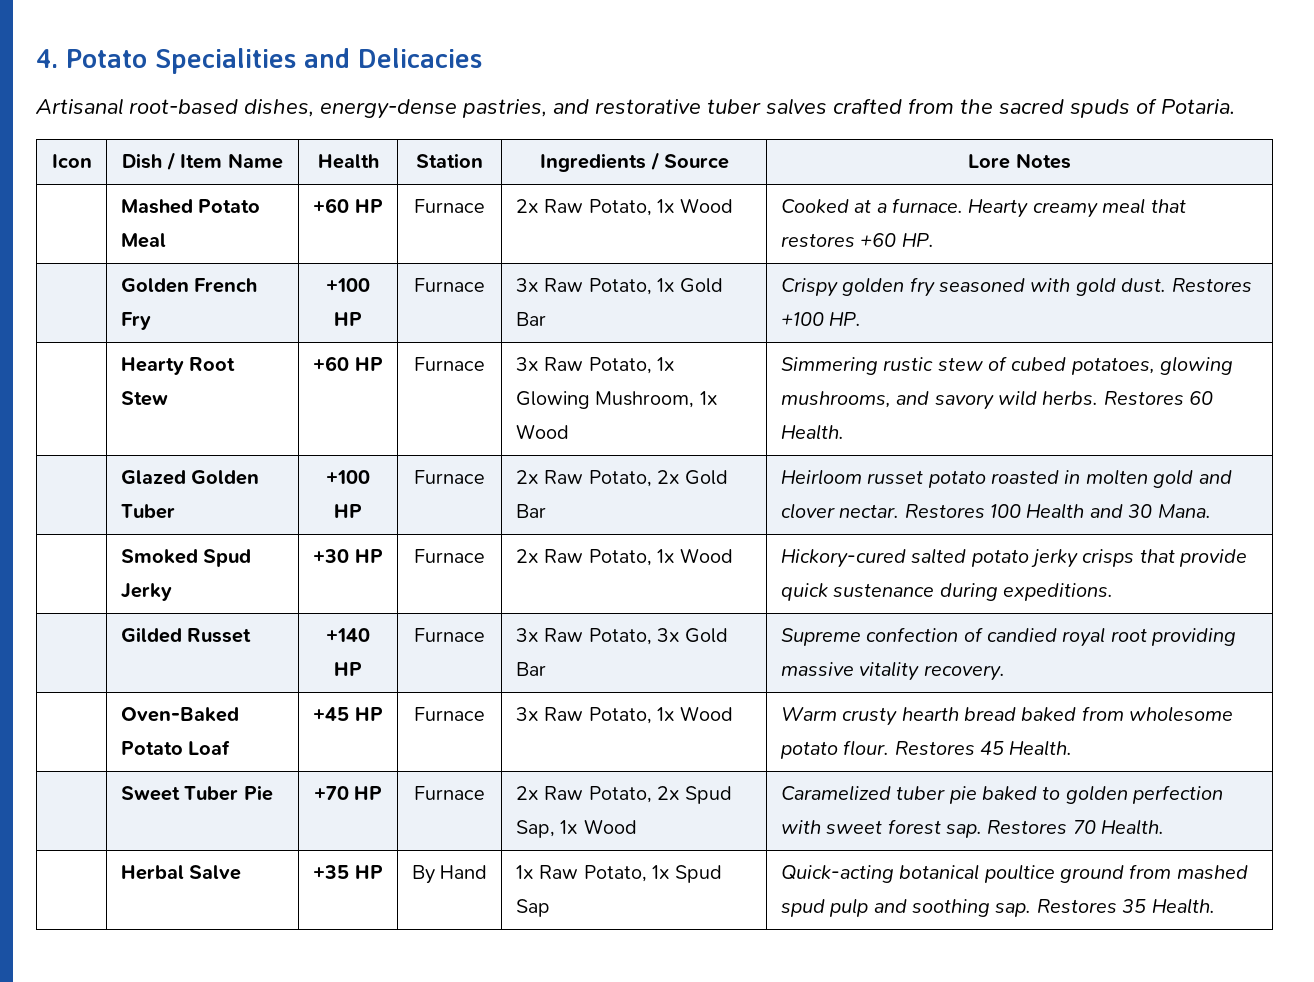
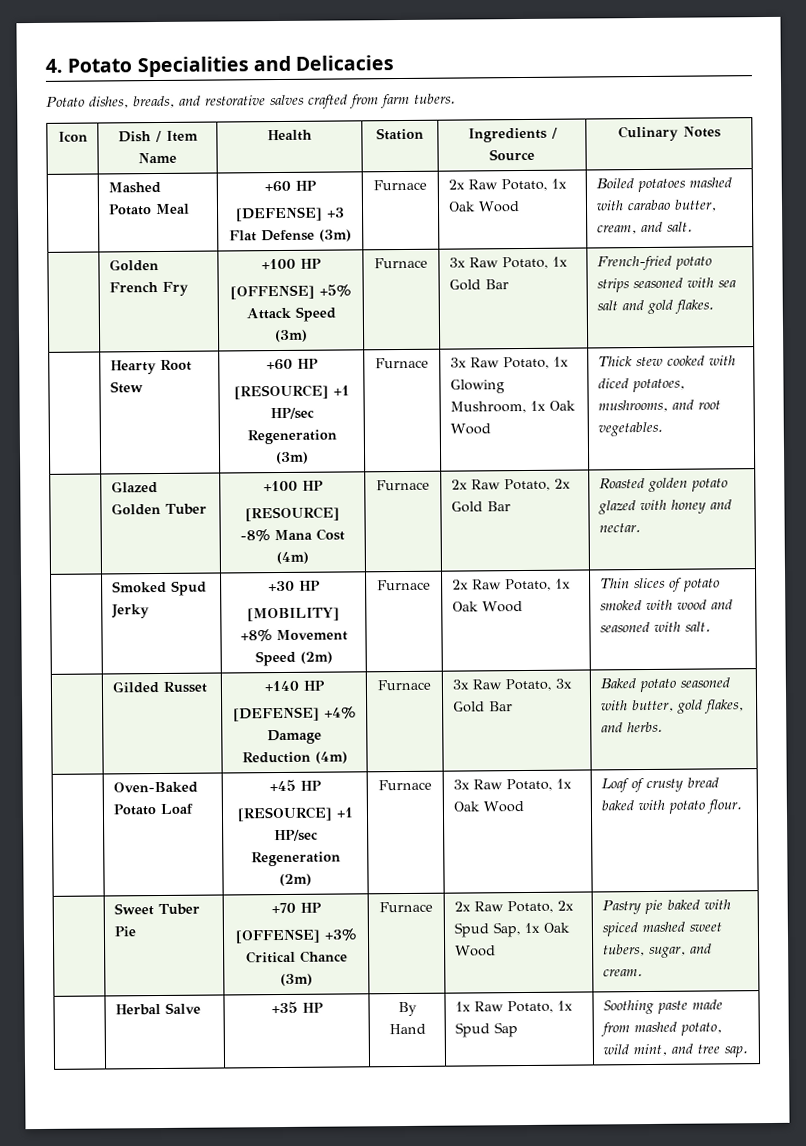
[35,98,547,119] Artisanal root-based dishes, energy-dense pastries, -> [46,95,175,109] Potato dishes, breads,
[707,99,761,114] tuber -> (266, 100) none
[960,98,1235,118] the sacred spuds of Potaria. -> [380,93,456,109] farm tubers.
[968,154,1010,169] Lore -> [617,125,679,142] Culinary
[414,199,485,213] [515,198,734,216] [780,198,1186,218] [780,233,934,247] | Furnace | 2x Raw Potato, 1x Wood | Cooked at a furnace. Hearty creamy meal that restores +60 HP. -> [235,206,346,222] [229,229,353,242] [373,179,428,191] [447,178,567,192] [447,201,520,213] [595,177,732,193] [595,199,717,212] [596,221,693,235] // [DEFENSE] +3 Flat Defense (3m) | Furnace | 2x Raw Potato, 1x Oak Wood | Boiled potatoes mashed with carabao butter, cream, and salt.
(362, 319) none -> [230,284,352,300] [245,306,336,322] [275,329,308,343] // [OFFENSE] +5% Attack Speed (3m)
[780,277,1252,297] [780,312,862,326] Crispy golden fry seasoned with gold dust. Restores +100 HP. -> [596,255,712,271] [596,277,736,293] [596,299,714,314] French-fried potato strips seasoned with sea salt and gold flakes.
(383, 364) none -> [233,384,350,400] [269,407,314,420] [246,429,337,445] [276,451,309,465] // [RESOURCE] +1 HP/sec Regeneration (3m)
[515,424,569,439] [780,356,1234,375] [780,390,1214,410] [780,424,844,440] Wood | Simmering rustic stew of cubed potatoes, glowing mushrooms, and savory wild herbs. Restores 60 Health. -> [548,400,576,411] [449,423,491,435] [597,355,736,367] [597,378,685,393] [597,399,721,413] [597,421,663,437] Oak Wood | Thick stew cooked with diced potatoes, mushrooms, and root vegetables.
(362, 511) none -> [245,506,340,522] [240,528,346,542] [276,551,309,565] // [RESOURCE] -8% Mana Cost (4m)
[780,469,1232,488] [780,503,1211,519] Heirloom russet potato roasted in molten gold and clover nectar. Restores 100 Health and 30 Mana. -> [598,477,728,492] [597,499,732,515] [598,523,641,533] Roasted golden potato glazed with honey and nectar.
[414,549,485,563] [515,548,734,566] [780,548,1248,568] [780,583,1113,601] | Furnace | 2x Raw Potato, 1x Wood | Hickory-cured salted potato jerky crisps that provide quick sustenance during expeditions. -> [247,607,340,622] [239,629,348,642] [254,650,333,667] [377,579,432,591] [451,578,571,592] [451,601,523,613] [599,577,720,592] [599,599,733,611] [599,621,711,633] // [MOBILITY] +8% Movement Speed (2m) | Furnace | 2x Raw Potato, 1x Oak Wood | Thin slices of potato smoked with wood and seasoned with salt.
(362, 669) none -> [233,706,357,722] [267,729,322,745] [241,751,348,764] // [DEFENSE] +4% Damage Reduction (4m)
[780,627,1237,647] [780,661,1005,681] Supreme confection of candied royal root providing massive vitality recovery. -> [599,677,730,693] [600,699,744,714] [600,721,663,733] Baked potato seasoned with butter, gold flakes, and herbs.
[414,707,485,721] [515,706,734,724] [780,706,1234,726] | Furnace | 3x Raw Potato, 1x Wood | Warm crusty hearth bread baked from wholesome -> [236,806,354,822] [273,829,318,842] [250,851,341,867] [279,873,312,887] [378,779,433,791] [452,778,572,792] [452,801,524,813] [600,777,719,793] [600,799,665,811] // [RESOURCE] +1 HP/sec Regeneration (2m) | Furnace | 3x Raw Potato, 1x Oak Wood | Loaf of crusty bread baked with
[894,740,1073,756] Restores 45 Health. -> (742, 806) none
(383, 793) none -> [235,928,358,944] [245,950,348,964] [280,973,313,987] // [OFFENSE] +3% Critical Chance (3m)
[583,819,637,834] [780,785,1224,804] [780,819,1165,838] Wood | Caramelized tuber pie baked to golden perfection with sweet forest sap. Restores 70 Health. -> [542,922,570,933] [454,945,496,957] [601,899,731,915] [601,921,722,937] [602,943,712,959] [602,969,643,977] Oak Wood | Pastry pie baked with spiced mashed sweet tubers, sugar, and cream.
[780,864,1248,883] [780,898,1215,917] Quick-acting botanical poultice ground from mashed spud pulp and soothing sap. Restores 35 Health. -> [602,999,723,1015] [599,1021,722,1037] [602,1043,748,1058] Soothing paste made from mashed potato, wild mint, and tree sap.

